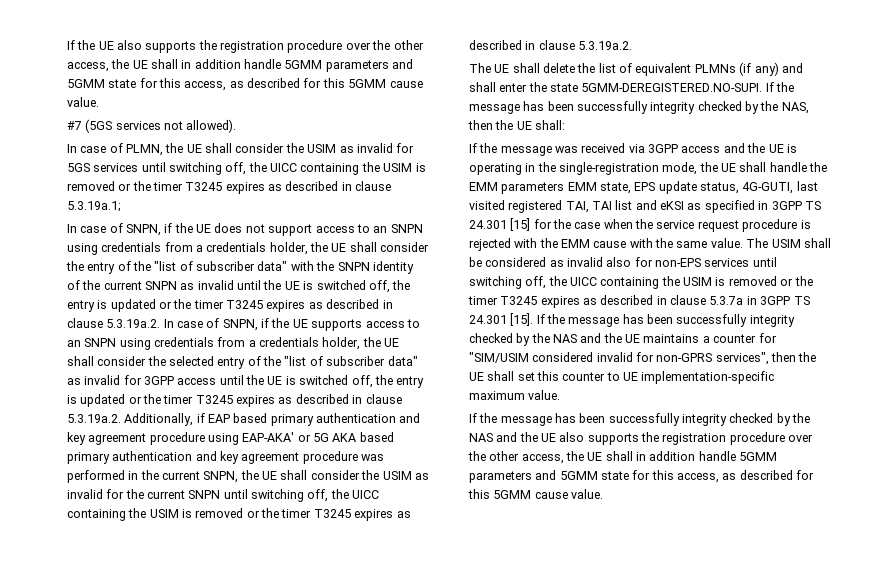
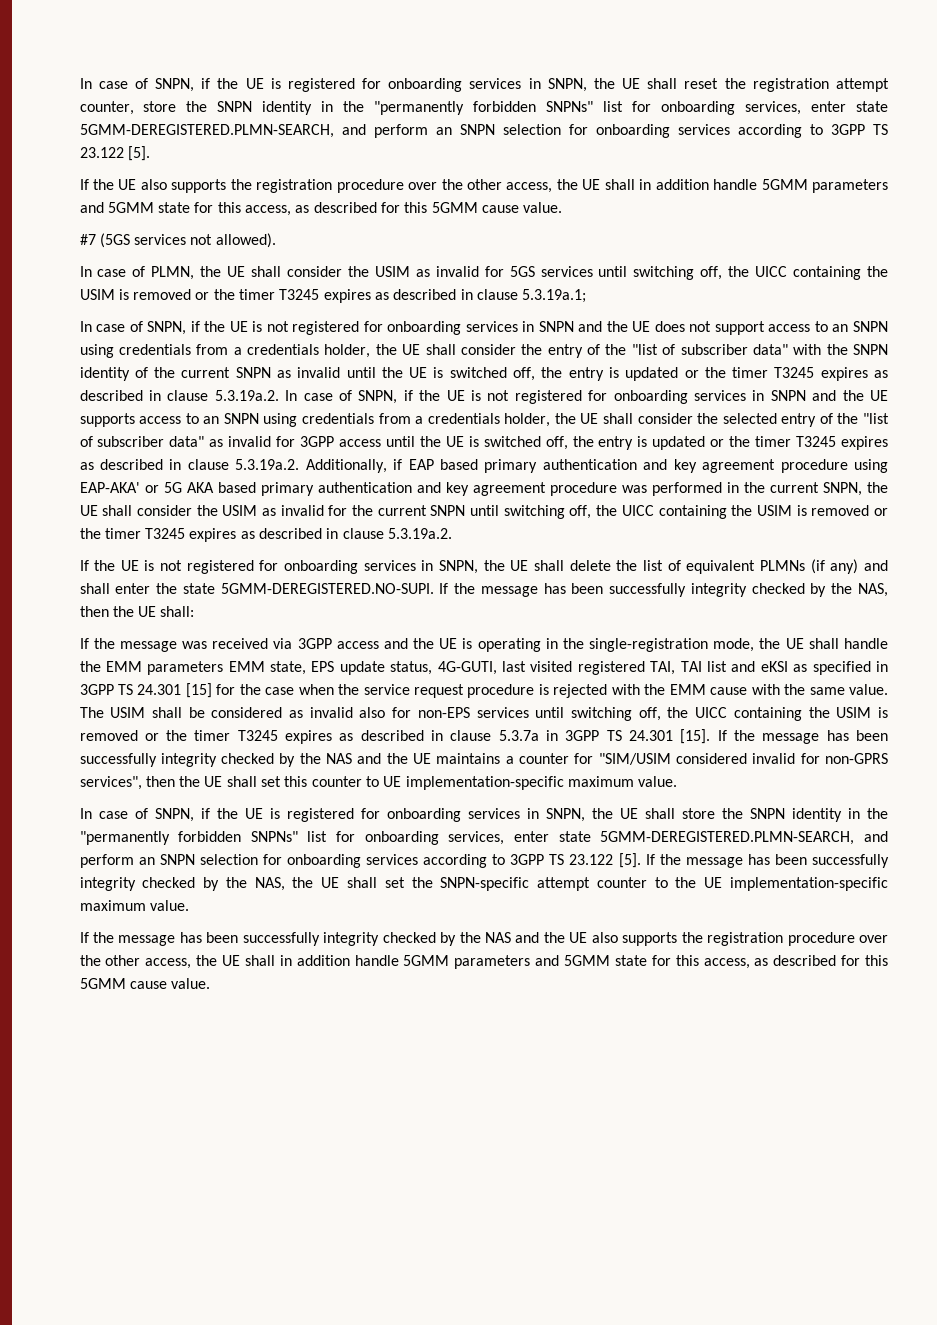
(66, 45) none -> [79,78,889,92] [79,101,889,115] [79,124,888,138] [79,146,150,161] In case of SNPN, if the UE is registered for onboarding services in SNPN, the UE shall reset the registration attempt counter, store the SNPN identity in the "permanently forbidden SNPNs" list for onboarding services, enter state 5GMM-DEREGISTERED.PLMN-SEARCH, and perform an SNPN selection for onboarding services according to 3GPP TS 23.122 [5]. //
(212, 228) none -> [252,321,651,335] is not registered for onboarding services in SNPN and the UE
(308, 323) none -> [470,390,888,404] is not registered for onboarding services in SNPN and the UE
[468,63,491,73] The -> [79,560,505,574] If the UE is not registered for onboarding services in SNPN, the
(561, 395) none -> [79,808,889,822] [79,831,888,845] [79,853,889,868] [79,877,888,891] [79,900,189,911] // In case of SNPN, if the UE is registered for onboarding services in SNPN, the UE shall store the SNPN identity in the "permanently forbidden SNPNs" list for onboarding services, enter state 5GMM-DEREGISTERED.PLMN-SEARCH, and perform an SNPN selection for onboarding services according to 3GPP TS 23.122 [5]. If the message has been successfully integrity checked by the NAS, the UE shall set the SNPN-specific attempt counter to the UE implementation-specific maximum value.

